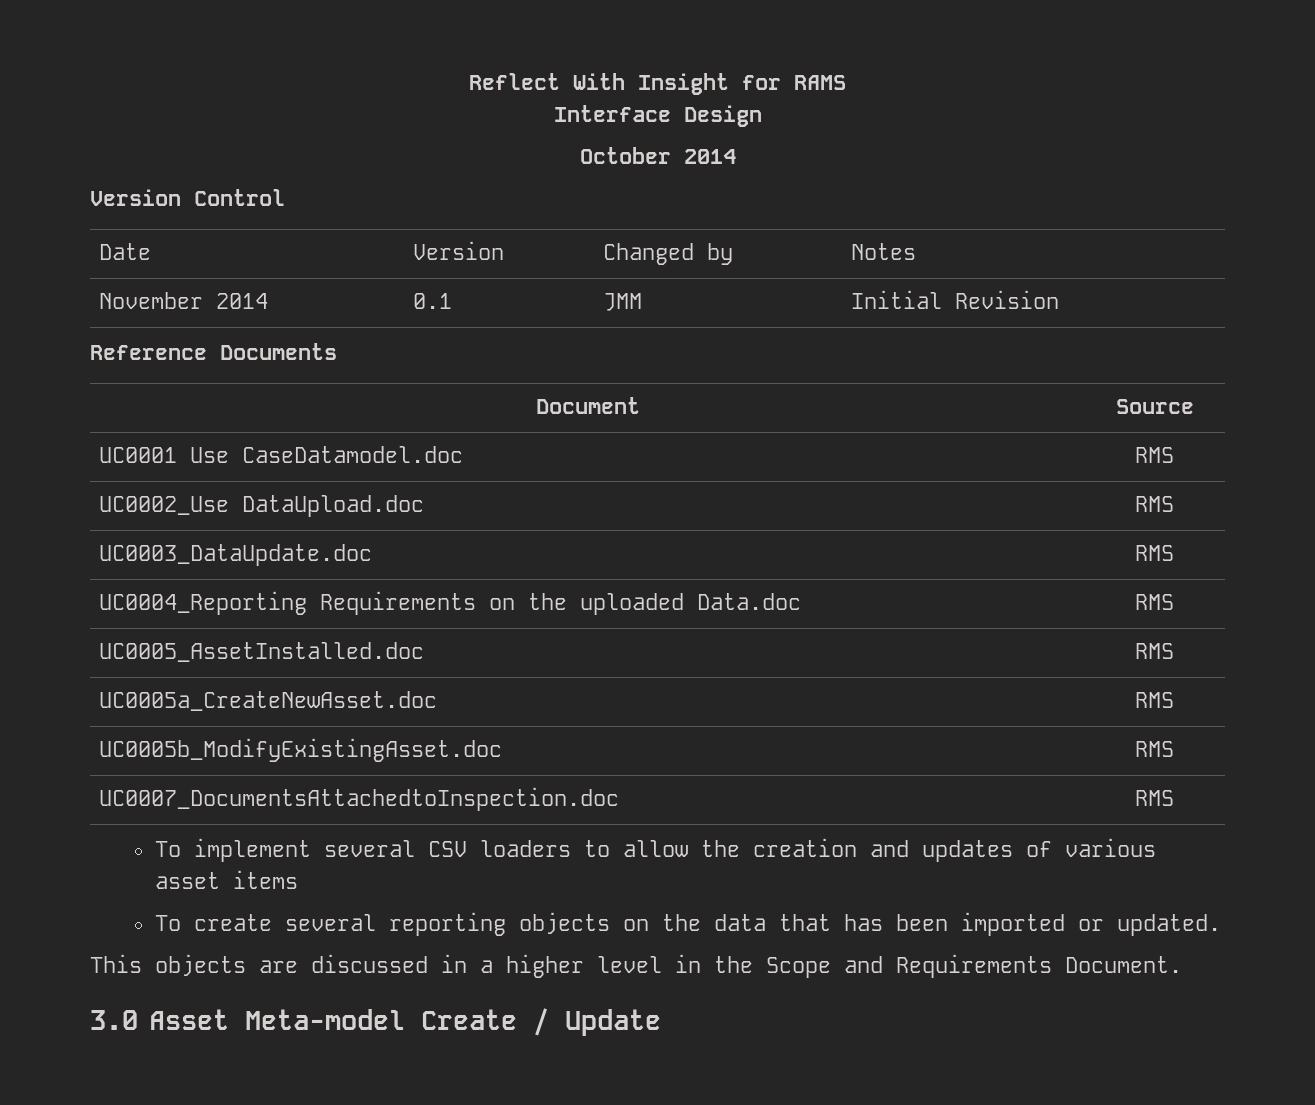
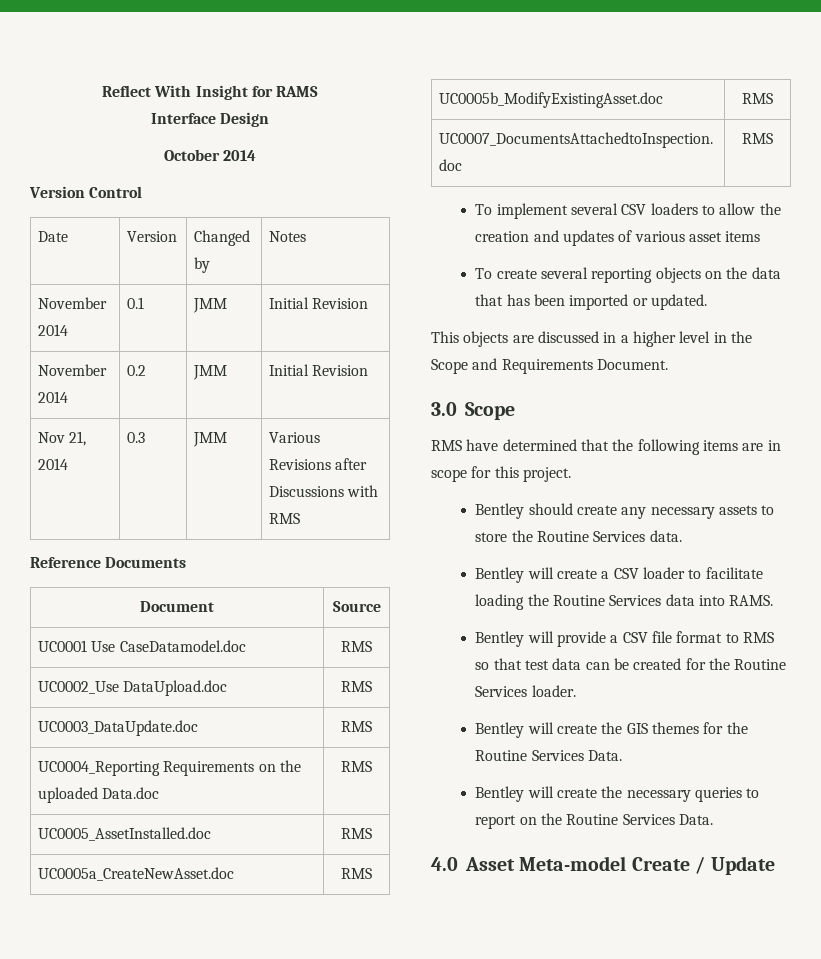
(1060, 299) none -> [38,364,108,376] [38,391,69,403] [127,365,147,376] [193,365,228,380] [269,364,369,376] [38,431,87,446] [38,458,69,470] [127,432,146,443] [193,432,228,447] [269,432,321,443] [269,458,368,470] [269,485,379,497] [269,513,301,524] // November 2014 | 0.2 | JMM | Initial Revision // Nov 21, 2014 | 0.3 | JMM | Various Revisions after Discussions with RMS
(138, 1020) none -> [465,402,515,420] [431,439,781,455] [431,466,571,482] [475,503,775,519] [475,530,682,542] [475,567,763,583] [475,594,774,610] [475,631,774,647] [475,658,787,670] [475,685,576,697] [475,722,748,738] [475,750,623,761] [475,786,760,802] [475,813,714,829] [431,857,458,871] Scope // RMS have determined that the following items are in scope for this project. // Bentley should create any necessary assets to store the Routine Services data. // Bentley will create a CSV loader to facilitate loading the Routine Services data into RAMS. // Bentley will provide a CSV file format to RMS so that test data can be created for the Routine Services loader. // Bentley will create the GIS themes for the Routine Services Data. // Bentley will create the necessary queries to report on the Routine Services Data. // 4.0

